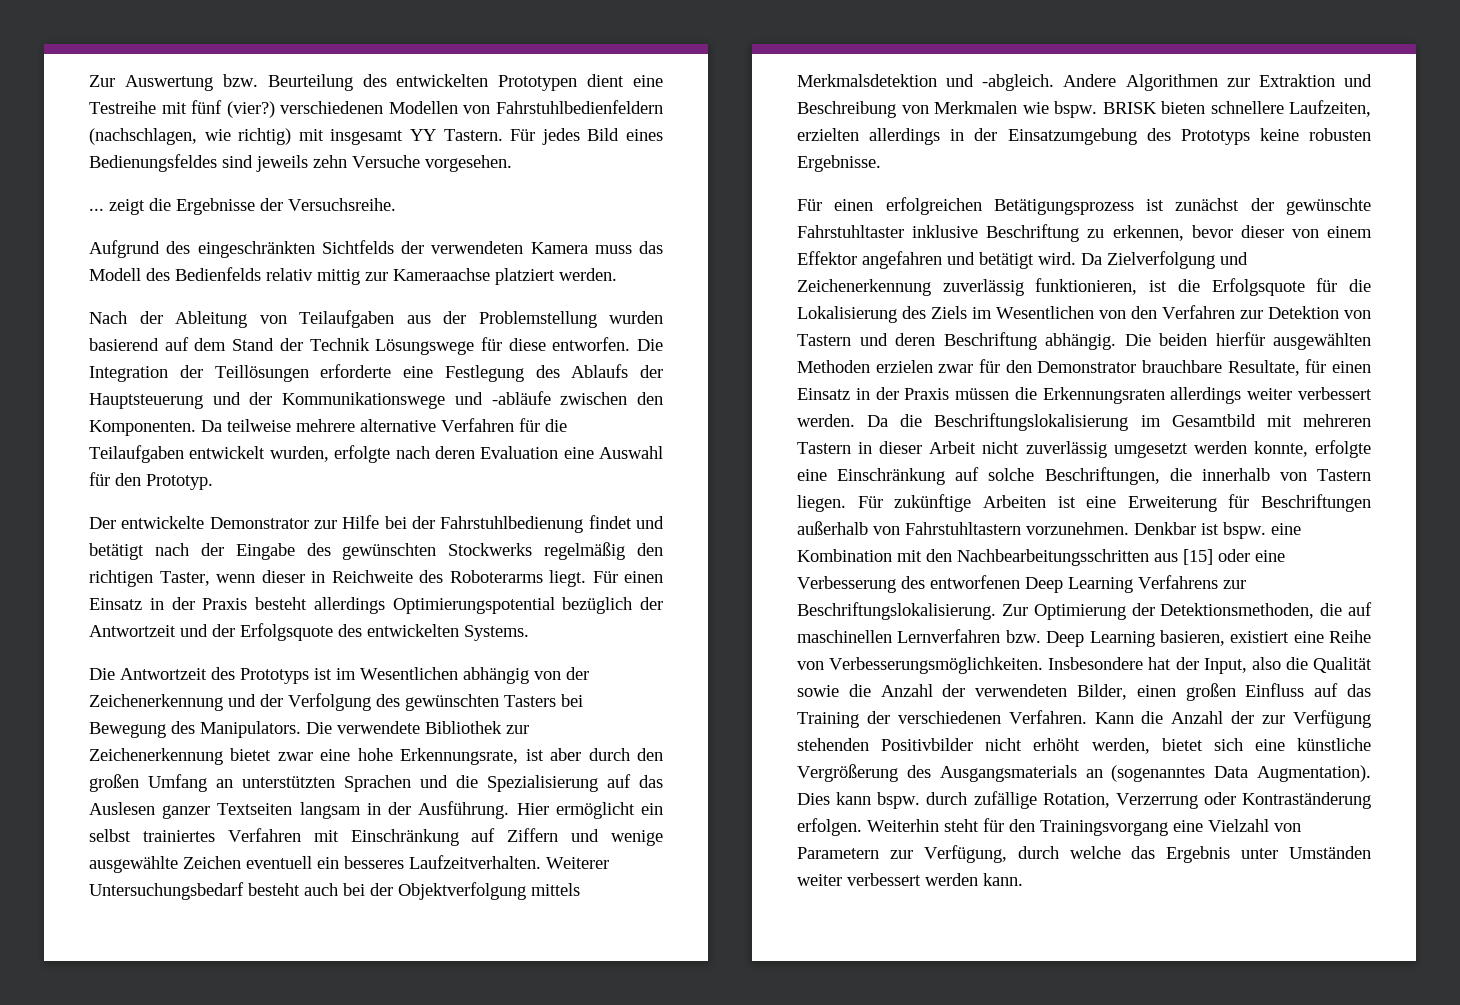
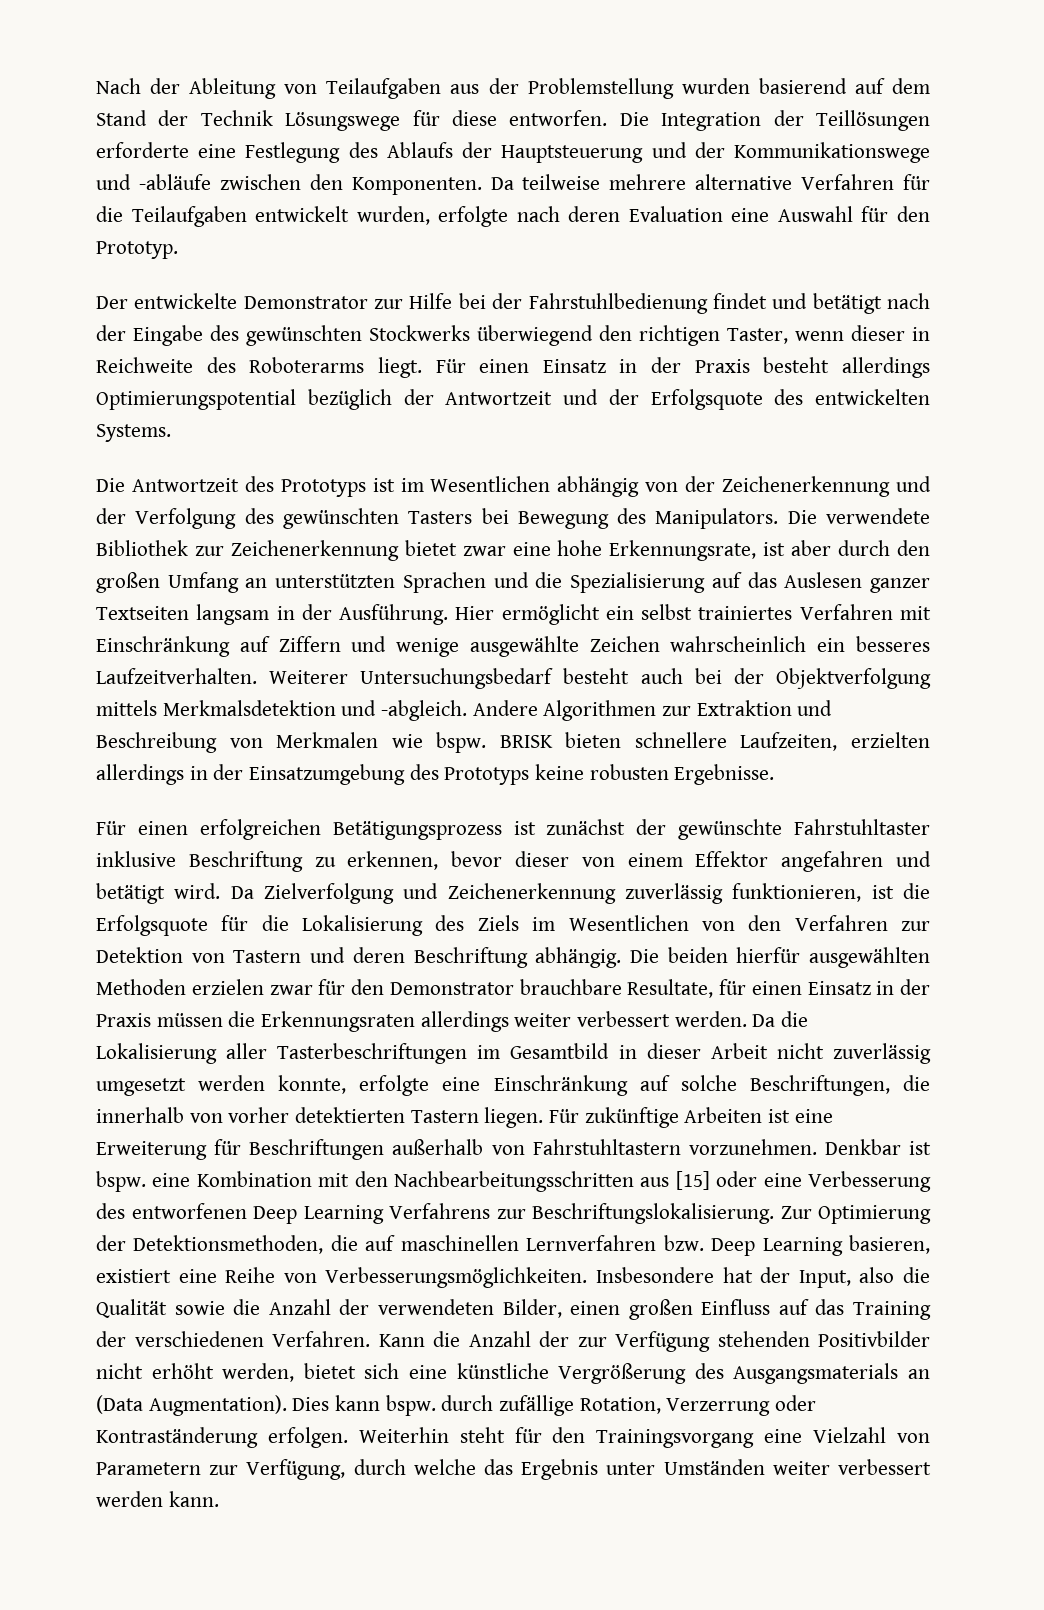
[89,74,663,91] [89,100,663,118] [89,128,664,145] [89,154,512,172] [89,198,396,215] [89,240,663,258] [89,267,617,285] Zur Auswertung bzw. Beurteilung des entwickelten Prototypen dient eine Testreihe mit fünf (vier?) verschiedenen Modellen von Fahrstuhlbedienfeldern (nachschlagen, wie richtig) mit insgesamt YY Tastern. Für jedes Bild eines Bedienungsfeldes sind jeweils zehn Versuche vorgesehen. // ... zeigt die Ergebnisse der Versuchsreihe. // Aufgrund des eingeschränkten Sichtfelds der verwendeten Kamera muss das Modell des Bedienfelds relativ mittig zur Kameraachse platziert werden. // -> (96, 86) none
[544,542,626,560] regelmäßig -> [477,325,593,346] überwiegend
[246,856,312,869] eventuell -> [670,636,807,652] wahrscheinlich
[934,413,1371,431] [797,442,851,454] Beschriftungslokalisierung im Gesamtbild mit mehreren Tastern -> [96,1043,610,1064] Lokalisierung aller Tasterbeschriftungen im Gesamtbild
(1307, 476) none -> [228,1107,406,1123] vorher detektierten
[1111,765,1249,782] (sogenanntes Data -> [96,1395,143,1414] (Data

